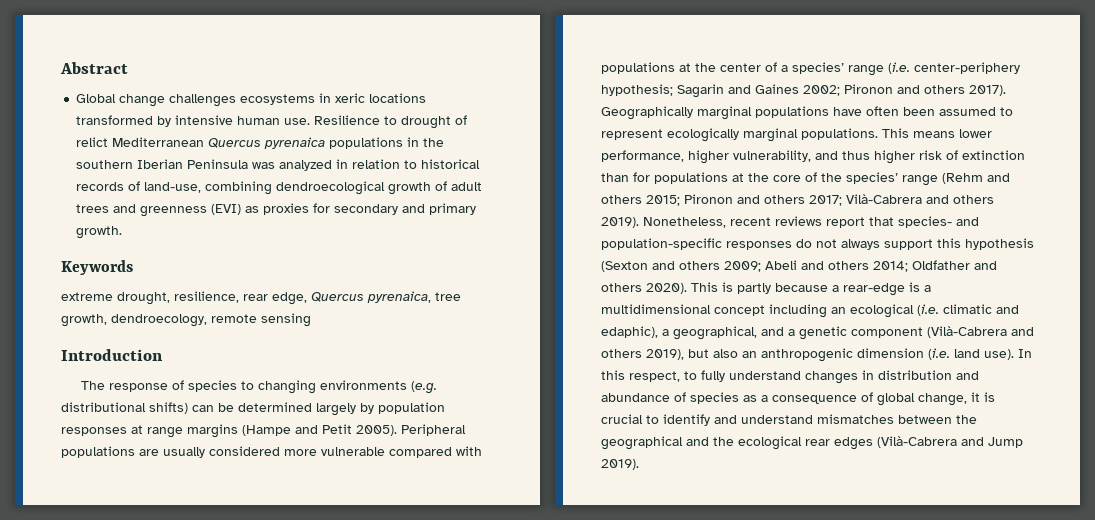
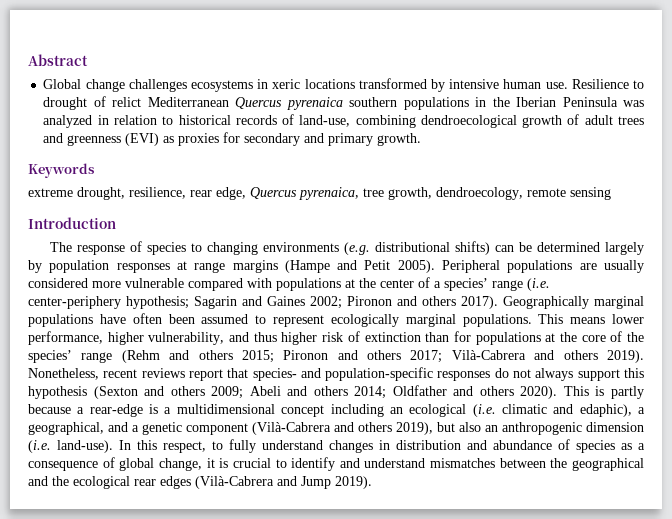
(326, 143) none -> [349,97,398,107] southern
[76,160,134,169] southern -> (510, 102) none
[954,349,1014,360] land use). -> [57,440,113,453] land-use).

